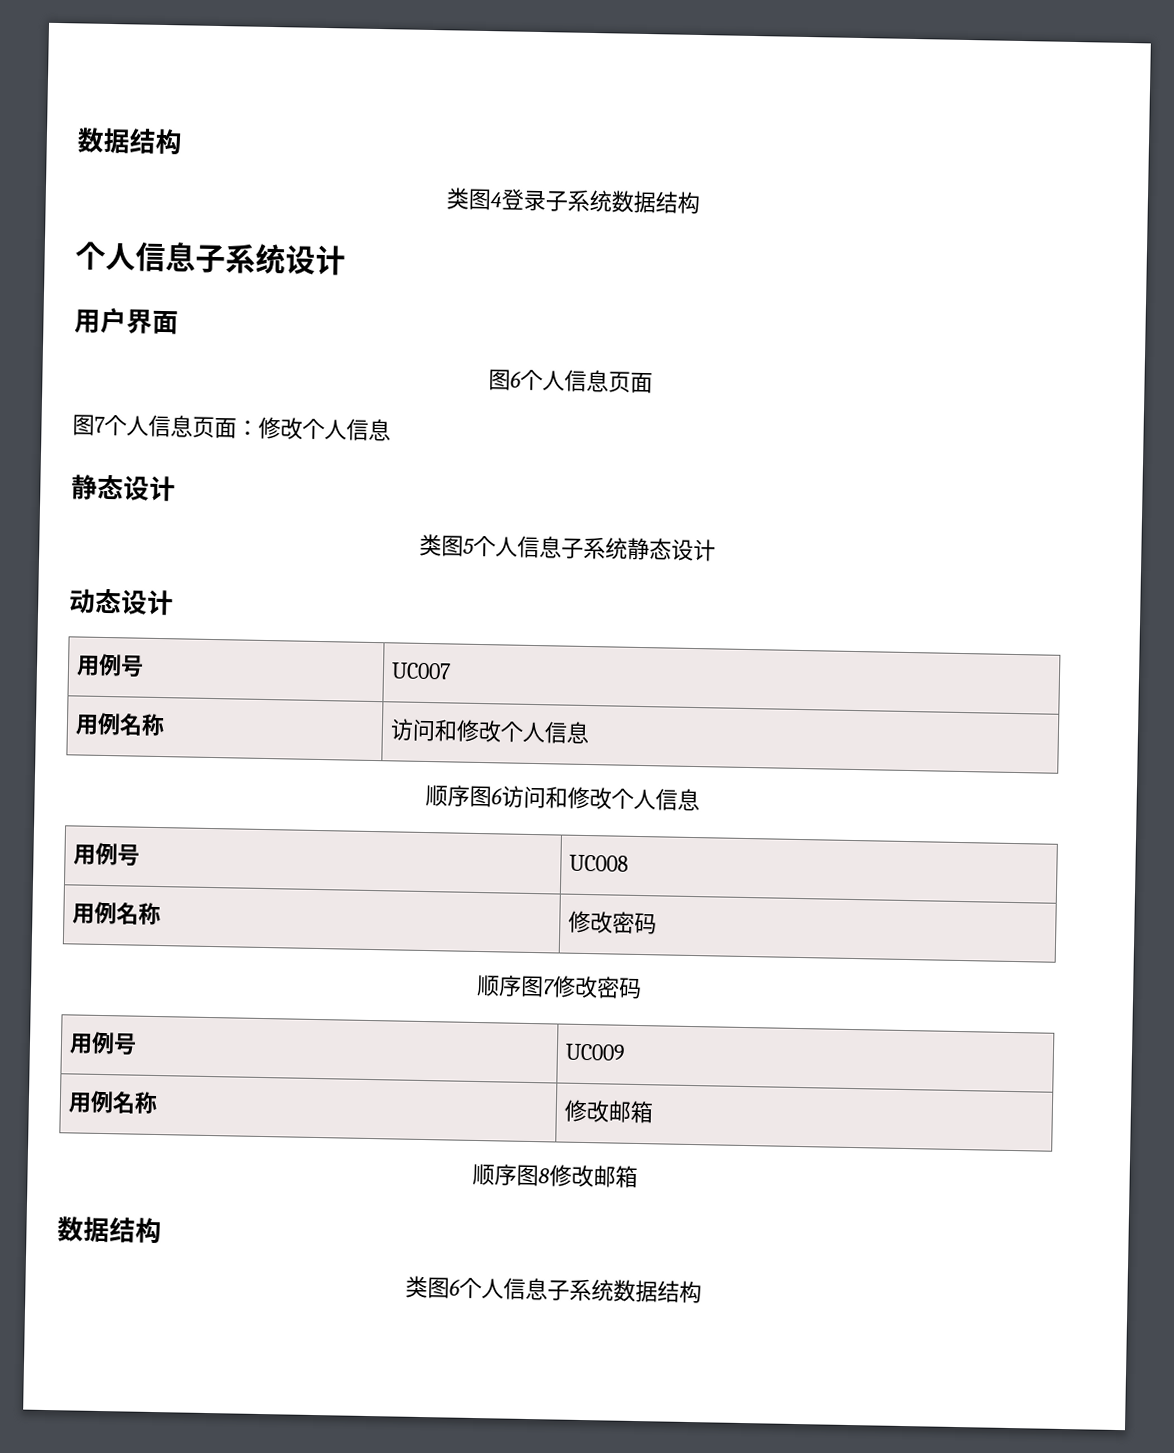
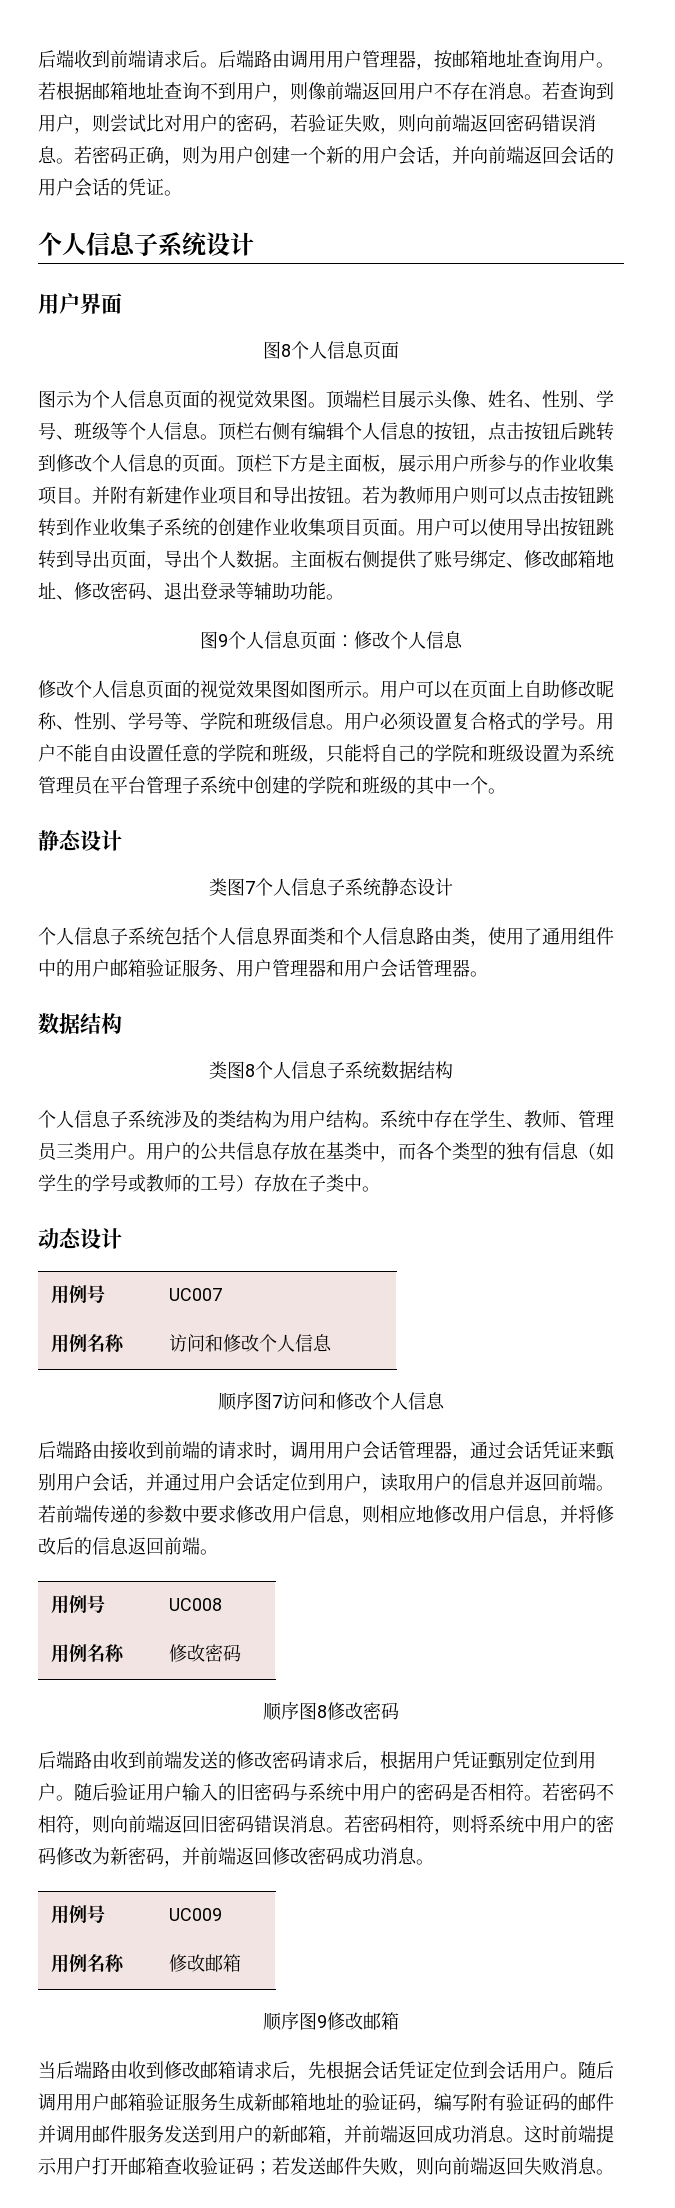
[77,127,183,155] [446,187,701,215] 数据结构 // 类图4登录子系统数据结构 -> [38,50,614,70] [38,82,614,102] [38,114,596,134] [38,146,614,166] [38,178,182,197] 后端收到前端请求后。后端路由调用用户管理器，按邮箱地址查询用户。若根据邮箱地址查询不到用户，则像前端返回用户不存在消息。若查询到用户，则尝试比对用户的密码，若验证失败，则向前端返回密码错误消息。若密码正确，则为用户创建一个新的用户会话，并向前端返回会话的用户会话的凭证。
[509,370,521,388] 6 -> [281,344,291,357] 8
[94,416,105,433] 7 -> [56,390,614,409] [38,422,614,442] [38,454,614,474] [38,486,614,505] [38,518,614,537] [38,549,614,570] [38,582,344,600] [200,631,228,649] 示为个人信息页面的视觉效果图。顶端栏目展示头像、姓名、性别、学号、班级等个人信息。顶栏右侧有编辑个人信息的按钮，点击按钮后跳转到修改个人信息的页面。顶栏下方是主面板，展示用户所参与的作业收集项目。并附有新建作业项目和导出按钮。若为教师用户则可以点击按钮跳转到作业收集子系统的创建作业收集项目页面。用户可以使用导出按钮跳转到导出页面，导出个人数据。主面板右侧提供了账号绑定、修改邮箱地址、修改密码、退出登录等辅助功能。 // 图9
(391, 430) none -> [38,680,614,699] [38,712,614,731] [38,744,614,764] [38,776,506,795] // 修改个人信息页面的视觉效果图如图所示。用户可以在页面上自助修改昵称、性别、学号等、学院和班级信息。用户必须设置复合格式的学号。用户不能自由设置任意的学院和班级，只能将自己的学院和班级设置为系统管理员在平台管理子系统中创建的学院和班级的其中一个。
[462,538,475,554] 5 -> [245,881,255,894] 7
(716, 550) none -> [38,927,614,947] [38,959,488,978] [38,1013,122,1034] [209,1061,453,1079] [38,1110,614,1128] [38,1142,614,1162] [38,1174,380,1192] // 个人信息子系统包括个人信息界面类和个人信息路由类，使用了通用组件中的用户邮箱验证服务、用户管理器和用户会话管理器。 // 数据结构 // 类图8个人信息子系统数据结构 // 个人信息子系统涉及的类结构为用户结构。系统中存在学生、教师、管理员三类用户。用户的公共信息存放在基类中，而各个类型的独有信息（如学生的学号或教师的工号）存放在子类中。
[490,785,700,812] 6访问和修改个人信息 -> [272,1392,445,1410] [38,1441,614,1461] [38,1472,614,1493] [38,1505,614,1525] [38,1537,218,1555] 7访问和修改个人信息 // 后端路由接收到前端的请求时，调用用户会话管理器，通过会话凭证来甄别用户会话，并通过用户会话定位到用户，读取用户的信息并返回前端。若前端传递的参数中要求修改用户信息，则相应地修改用户信息，并将修改后的信息返回前端。
[541,975,642,1000] 7修改密码 -> [317,1702,399,1720] [38,1750,596,1771] [38,1783,614,1801] [38,1815,614,1835] [38,1847,434,1867] 8修改密码 // 后端路由收到前端发送的修改密码请求后，根据用户凭证甄别定位到用户。随后验证用户输入的旧密码与系统中用户的密码是否相符。若密码不相符，则向前端返回旧密码错误消息。若密码相符，则将系统中用户的密码修改为新密码，并前端返回修改密码成功消息。
[538,1164,638,1189] [57,1216,162,1244] [404,1275,702,1304] 8修改邮箱 // 数据结构 // 类图6个人信息子系统数据结构 -> [317,2012,399,2030] [38,2060,614,2081] [38,2093,614,2113] [38,2125,614,2145] [38,2157,614,2177] 9修改邮箱 // 当后端路由收到修改邮箱请求后，先根据会话凭证定位到会话用户。随后调用用户邮箱验证服务生成新邮箱地址的验证码，编写附有验证码的邮件并调用邮件服务发送到用户的新邮箱，并前端返回成功消息。这时前端提示用户打开邮箱查收验证码；若发送邮件失败，则向前端返回失败消息。

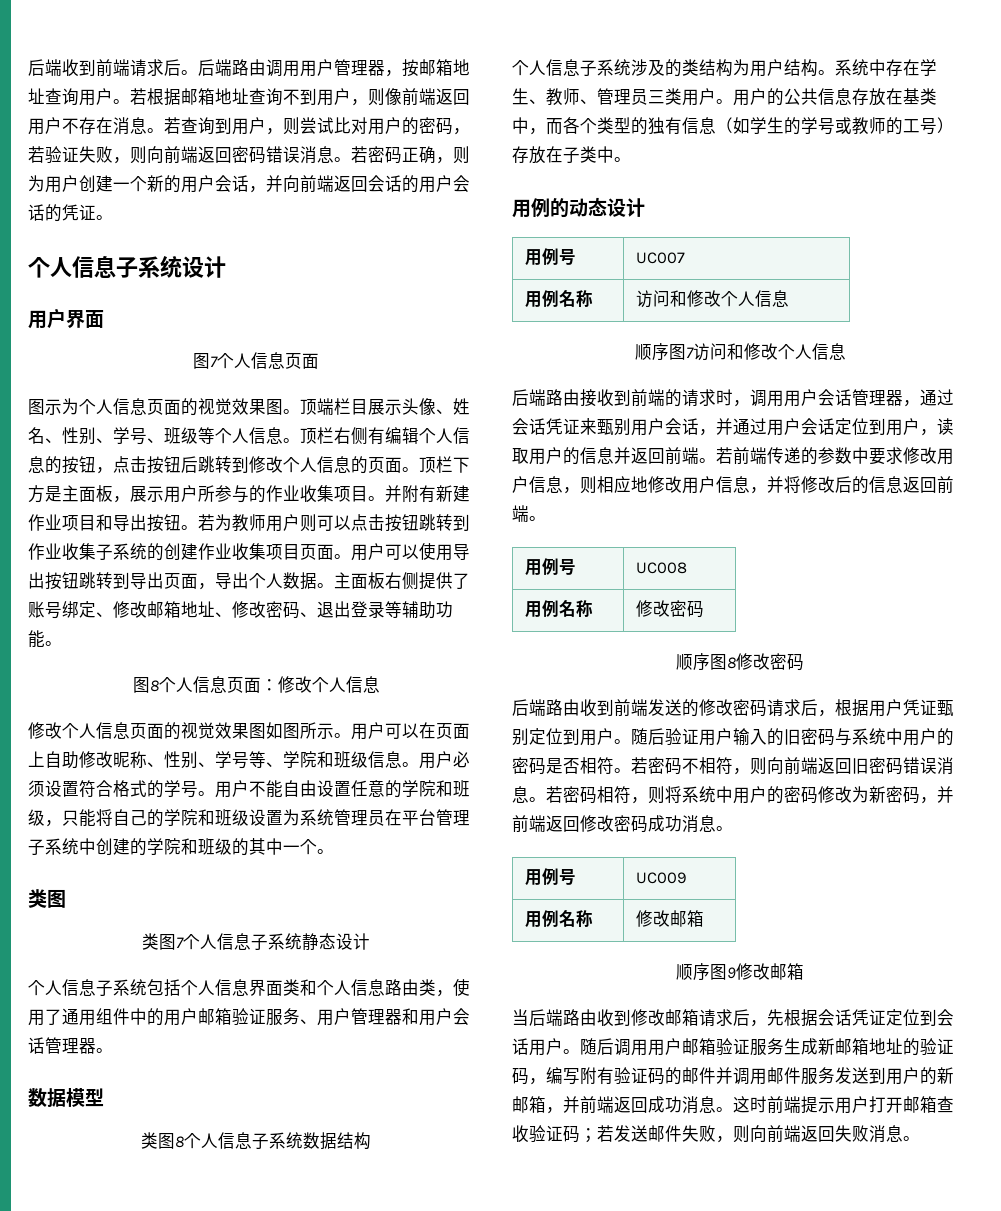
[281,344,291,357] 8 -> [210,356,218,367] 7
[218,634,228,647] 9 -> [149,680,159,692] 8
[452,712,470,730] 复 -> [79,780,96,798] 符
[38,830,122,851] 静态设计 -> [28,889,66,908] 类图
[80,1013,122,1034] 结构 -> [66,1088,104,1107] 模型
(380, 1189) none -> [512,198,569,218] 用例的

